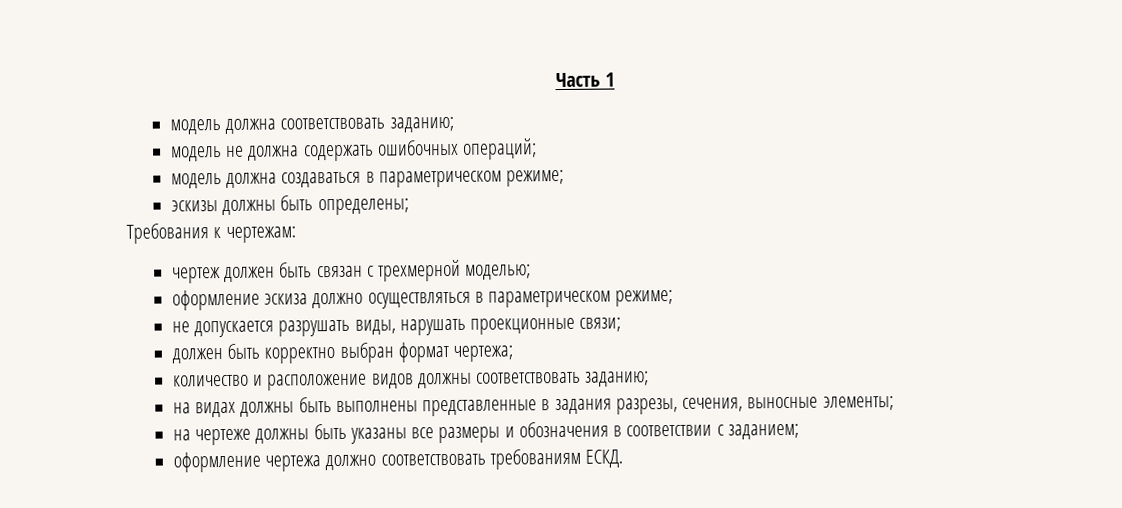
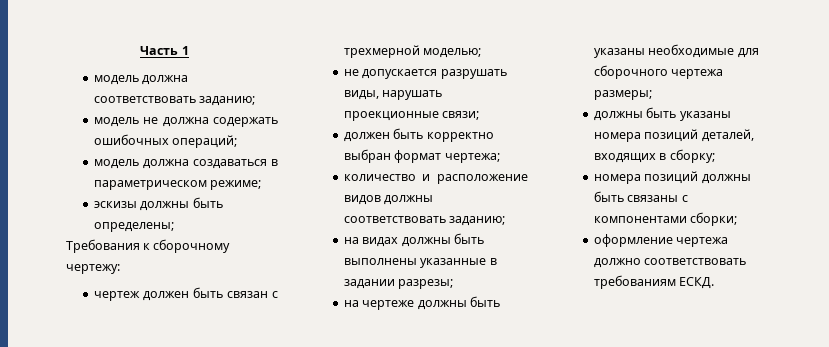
[225,226,296,243] чертежам: -> [153,239,231,253] [65,264,120,274] сборочному чертежу:
[171,289,674,311] // оформление эскиза должно осуществляться в параметрическом режиме; -> (482, 53) none
[422,396,894,417] представленные в задания разрезы, сечения, выносные элементы; -> [420,258,497,268] [343,279,454,289] указанные в задании разрезы;
[411,421,799,444] все размеры и обозначения в соответствии с заданием; -> [648,44,759,58] [593,65,724,79] [593,90,652,100] [593,107,731,121] [593,129,754,142] [593,149,715,163] [593,171,751,184] [593,191,688,202] [593,212,738,226] необходимые для сборочного чертежа размеры; // должны быть указаны номера позиций деталей, входящих в сборку; // номера позиций должны быть связаны с компонентами сборки;

